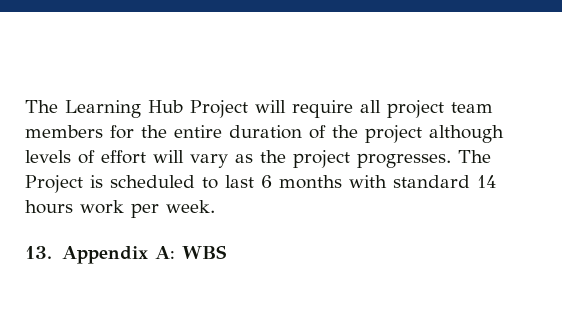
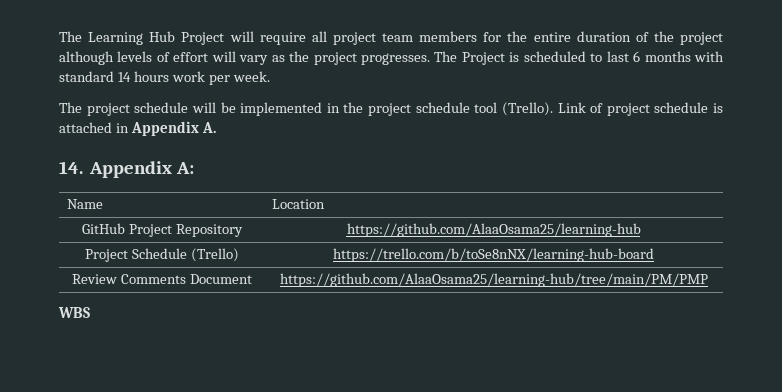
[25,246,175,264] 13. Appendix A: -> [59,102,723,116] [59,121,216,136] [59,161,195,178] [67,199,104,209] [272,199,326,209] [82,223,243,237] [346,223,641,237] [85,248,239,262] [333,248,654,262] [72,274,252,284] [279,273,708,287] The project schedule will be implemented in the project schedule tool (Trello). Link of project schedule is attached in Appendix A. // 14. Appendix A: // Name | Location // GitHub Project Repository | https://github.com/AlaaOsama25/learning-hub // Project Schedule (Trello) | https://trello.com/b/toSe8nNX/learning-hub-board // Review Comments Document | https://github.com/AlaaOsama25/learning-hub/tree/main/PM/PMP //

